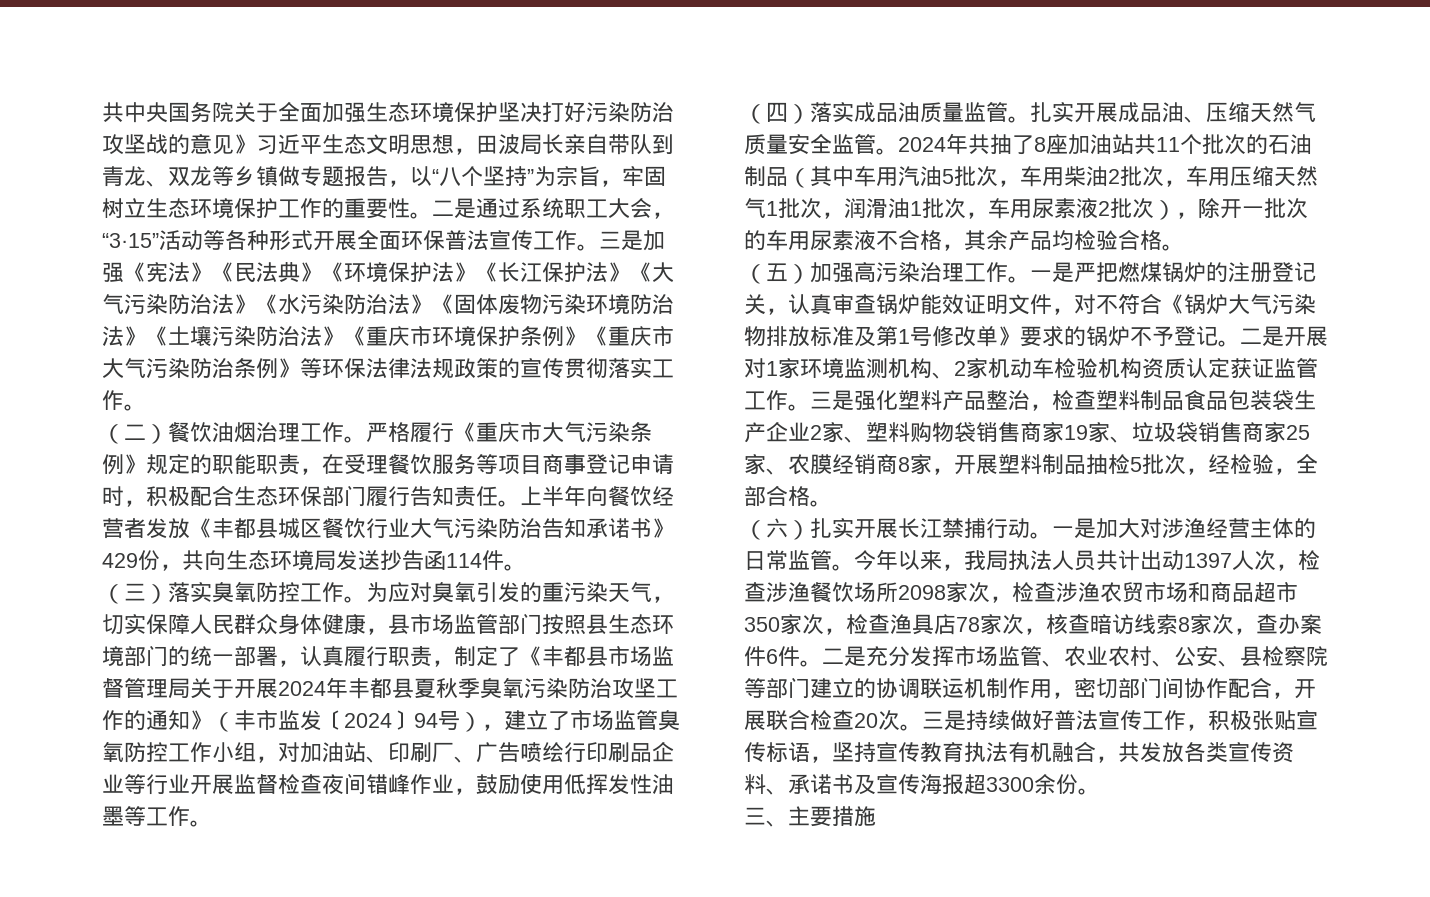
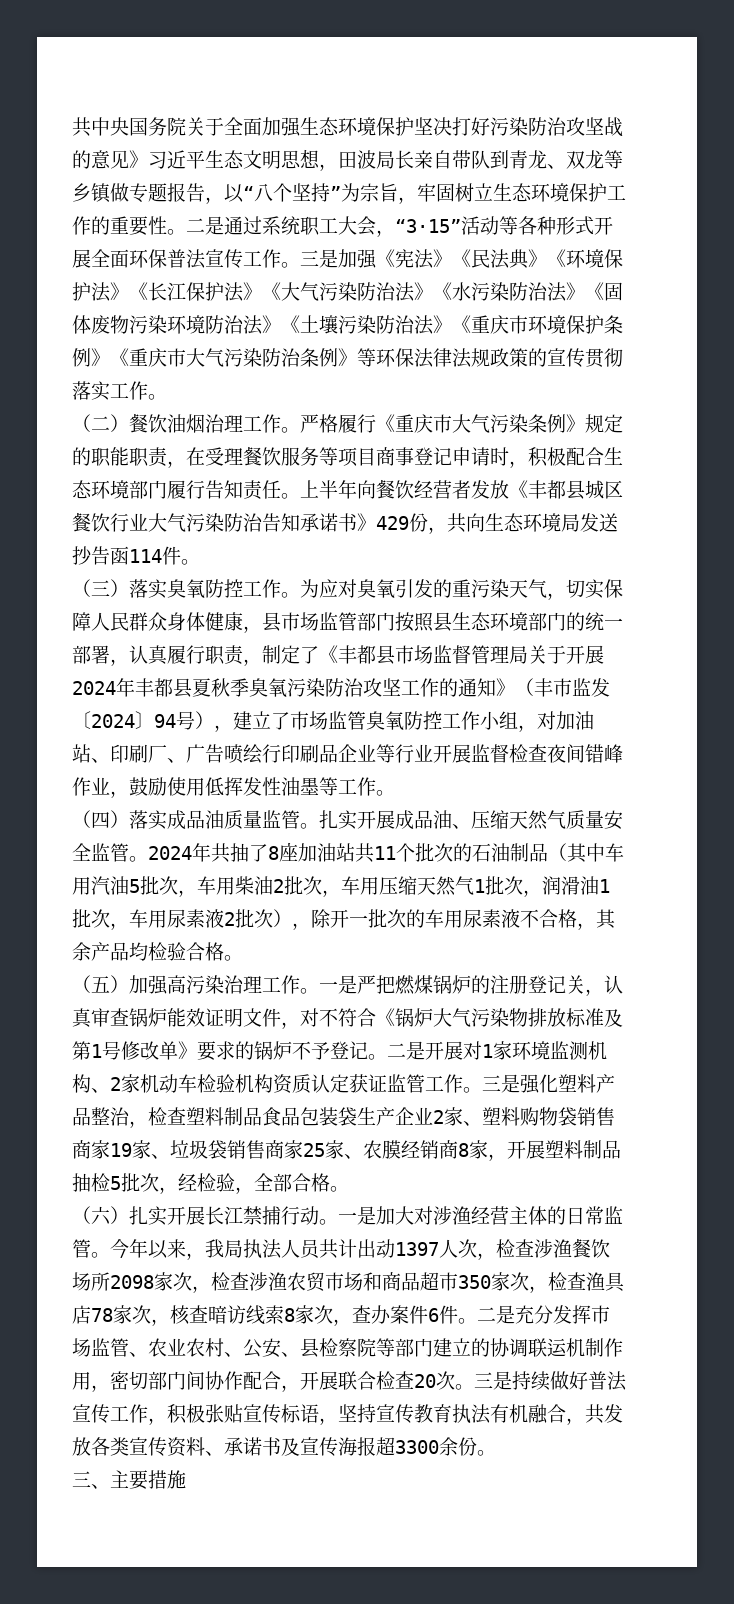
[300,486,322,506] 保 -> [110,480,129,499] 境

